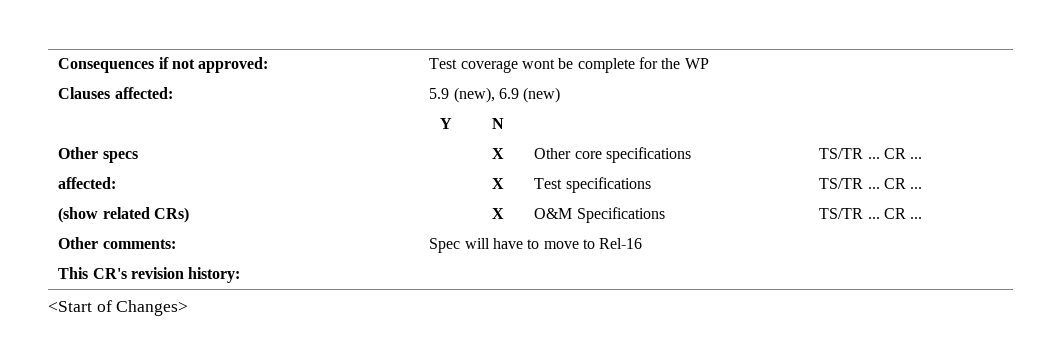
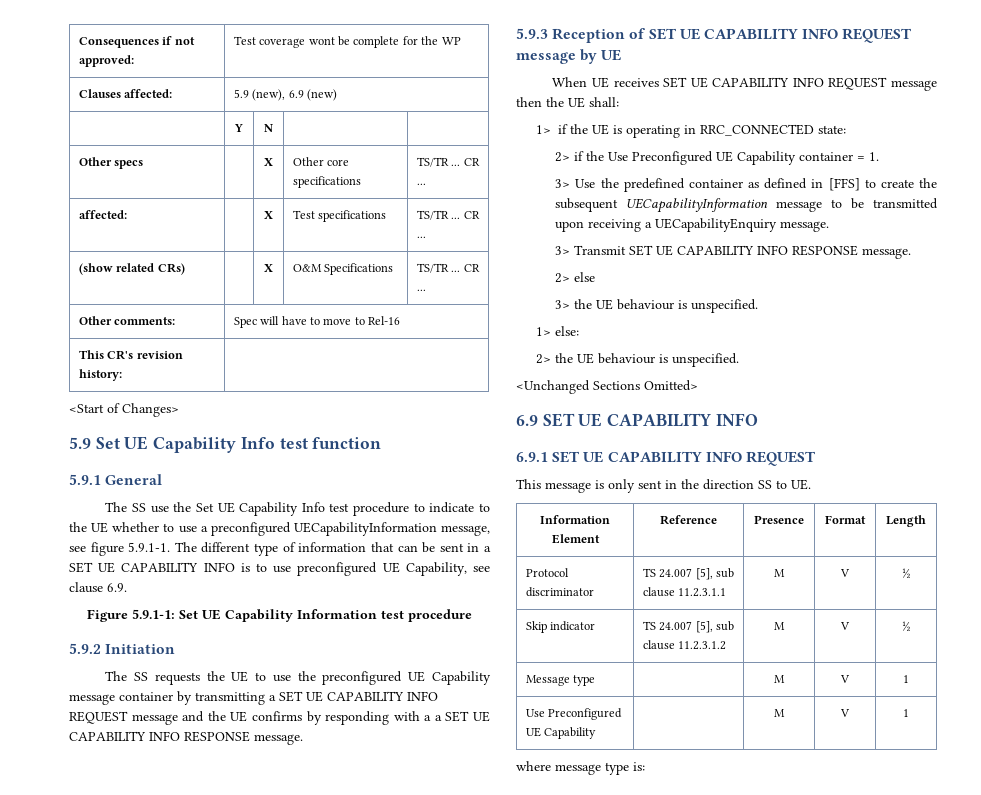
(189, 308) none -> [69,436,382,453] [69,474,163,485] [105,502,490,516] [69,522,490,536] [69,542,492,556] [69,562,490,576] [69,582,127,593] [87,609,472,622] [69,643,176,654] [105,671,491,685] [69,691,438,705] [69,711,490,725] [69,731,303,745] [516,28,912,43] [516,49,622,64] [552,77,937,91] [516,97,619,108] [535,124,846,138] [555,151,880,165] [555,178,937,192] [555,198,938,213] [555,218,830,232] [555,245,912,259] [555,272,596,283] [555,299,759,313] [535,326,579,336] [535,353,739,367] [516,380,698,394] [516,413,758,427] [516,451,815,466] [516,479,811,493] [540,515,610,524] [551,534,600,544] [660,515,717,525] [754,515,804,524] [825,515,866,524] [886,515,926,527] [525,568,569,577] [525,587,594,597] [642,568,735,580] [642,587,727,597] [774,569,785,577] [840,569,850,577] [902,568,910,578] [525,621,596,633] [642,621,735,633] [642,640,727,650] [774,622,785,630] [840,622,850,630] [902,621,910,631] [525,675,596,686] [774,675,785,683] [840,675,850,683] [903,675,909,683] [525,708,623,720] [525,727,597,739] [774,709,785,717] [840,709,850,717] [903,709,909,717] [516,761,645,775] // 5.9 Set UE Capability Info test function // 5.9.1 General // The SS use the Set UE Capability Info test procedure to indicate to the UE whether to use a preconfigured UECapabilityInformation message, see figure 5.9.1-1. The different type of information that can be sent in a SET UE CAPABILITY INFO is to use preconfigured UE Capability, see clause 6.9. // Figure 5.9.1-1: Set UE Capability Information test procedure // 5.9.2 Initiation // The SS requests the UE to use the preconfigured UE Capability message container by transmitting a SET UE CAPABILITY INFO REQUEST message and the UE confirms by responding with a a SET UE CAPABILITY INFO RESPONSE message. // 5.9.3 Reception of SET UE CAPABILITY INFO REQUEST message by UE // When UE receives SET UE CAPABILITY INFO REQUEST message then the UE shall: // 1> if the UE is operating in RRC_CONNECTED state: // 2> if the Use Preconfigured UE Capability container = 1. // 3> Use the predefined container as defined in [FFS] to create the subsequent UECapabilityInformation message to be transmitted upon receiving a UECapabilityEnquiry message. // 3> Transmit SET UE CAPABILITY INFO RESPONSE message. // 2> else // 3> the UE behaviour is unspecified. // 1> else: // 2> the UE behaviour is unspecified. // <Unchanged Sections Omitted> // 6.9 SET UE CAPABILITY INFO // 6.9.1 SET UE CAPABILITY INFO REQUEST // This message is only sent in the direction SS to UE. // Information Element | Reference | Presence | Format | Length // Protocol discriminator | TS 24.007 [5], sub clause 11.2.3.1.1 | M | V | ½ // Skip indicator | TS 24.007 [5], sub clause 11.2.3.1.2 | M | V | ½ // Message type | | M | V | 1 // Use Preconfigured UE Capability | | M | V | 1 // where message type is:

